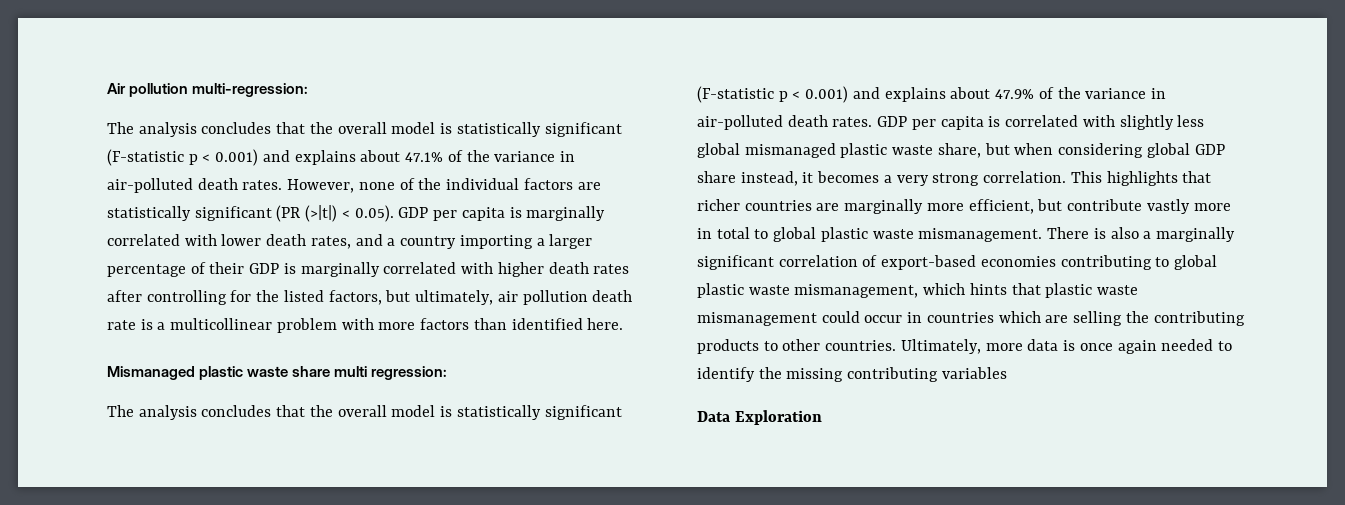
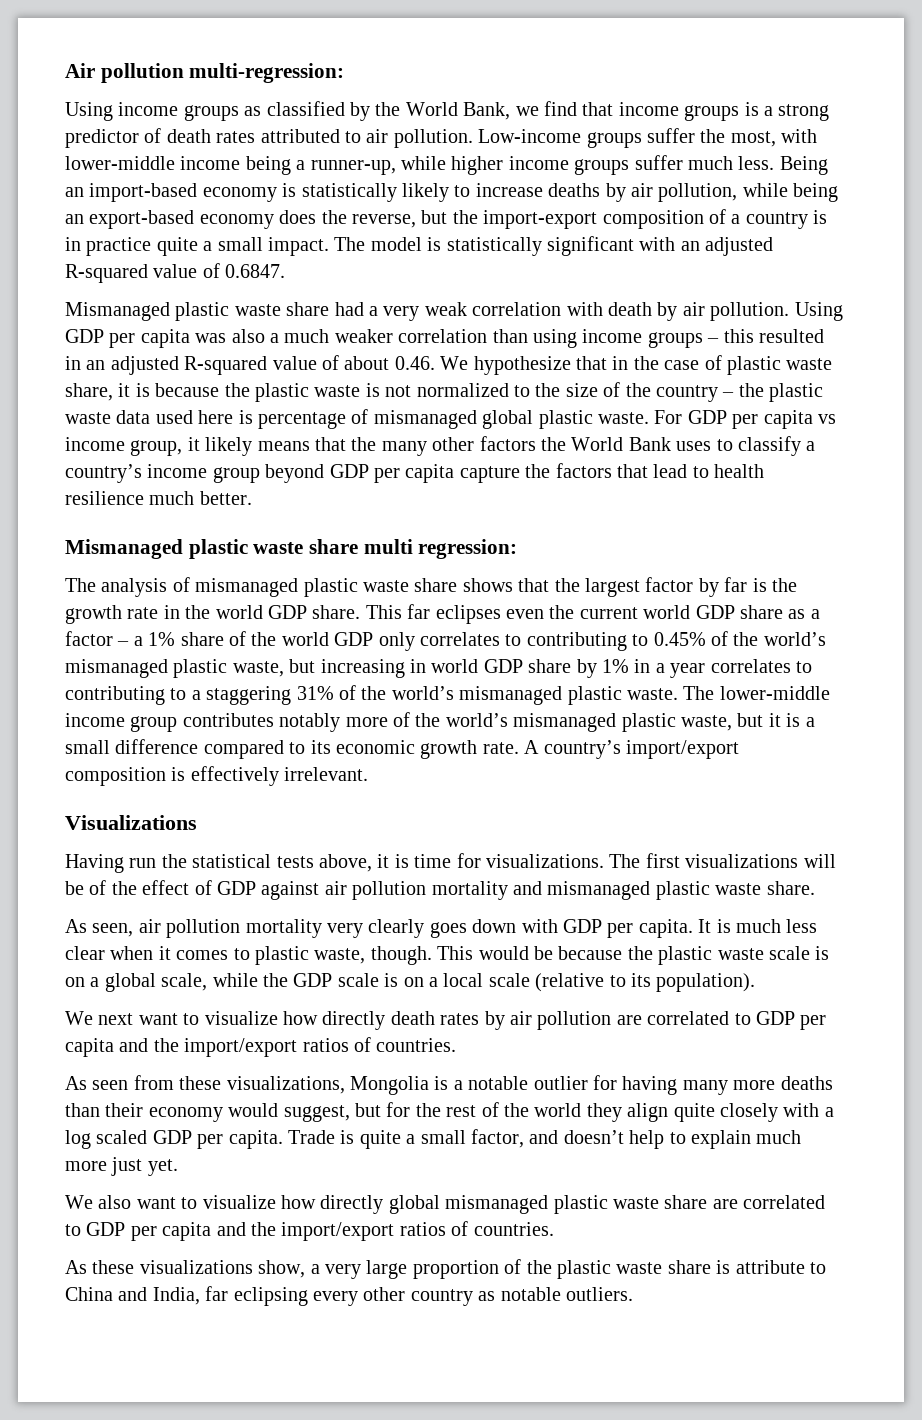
[107,122,622,137] [107,149,575,166] [107,178,601,193] [107,205,606,222] [107,234,593,249] [107,262,630,277] [107,290,633,305] [107,318,624,333] The analysis concludes that the overall model is statistically significant (F-statistic p < 0.001) and explains about 47.1% of the variance in air-polluted death rates. However, none of the individual factors are statistically significant (PR (>|t|) < 0.05). GDP per capita is marginally correlated with lower death rates, and a country importing a larger percentage of their GDP is marginally correlated with higher death rates after controlling for the listed factors, but ultimately, air pollution death rate is a multicollinear problem with more factors than identified here. -> [65,101,830,121] [65,128,818,148] [65,155,828,175] [65,183,839,202] [65,209,828,229] [65,236,774,256] [65,263,286,283] [65,302,843,321] [65,329,824,348] [65,355,833,375] [65,382,824,402] [65,409,836,429] [65,436,816,456] [65,463,765,483] [65,491,252,505] Using income groups as classified by the World Bank, we find that income groups is a strong predictor of death rates attributed to air pollution. Low-income groups suffer the most, with lower-middle income being a runner-up, while higher income groups suffer much less. Being an import-based economy is statistically likely to increase deaths by air pollution, while being an export-based economy does the reverse, but the import-export composition of a country is in practice quite a small impact. The model is statistically significant with an adjusted R-squared value of 0.6847. // Mismanaged plastic waste share had a very weak correlation with death by air pollution. Using GDP per capita was also a much weaker correlation than using income groups – this resulted in an adjusted R-squared value of about 0.46. We hypothesize that in the case of plastic waste share, it is because the plastic waste is not normalized to the size of the country – the plastic waste data used here is percentage of mismanaged global plastic waste. For GDP per capita vs income group, it likely means that the many other factors the World Bank uses to classify a country’s income group beyond GDP per capita capture the factors that lead to health resilience much better.
[201,405,622,420] [697,86,1166,103] [697,115,1205,130] [697,143,1225,158] [697,171,1212,186] [697,199,1231,214] [697,227,1235,242] [697,255,1218,270] [697,283,1139,298] [697,311,1245,326] [697,339,1232,354] [697,367,1007,382] [697,410,822,425] concludes that the overall model is statistically significant (F-statistic p < 0.001) and explains about 47.9% of the variance in air-polluted death rates. GDP per capita is correlated with slightly less global mismanaged plastic waste share, but when considering global GDP share instead, it becomes a very strong correlation. This highlights that richer countries are marginally more efficient, but contribute vastly more in total to global plastic waste mismanagement. There is also a marginally significant correlation of export-based economies contributing to global plastic waste mismanagement, which hints that plastic waste mismanagement could occur in countries which are selling the contributing products to other countries. Ultimately, more data is once again needed to identify the missing contributing variables // Data Exploration -> [172,577,797,597] [65,604,820,624] [65,631,826,651] [65,659,812,678] [65,685,830,705] [65,712,815,732] [65,739,739,759] [65,766,369,786] [65,815,197,830] [65,853,836,873] [65,880,815,900] [65,919,818,938] [65,946,830,965] [65,973,756,992] [65,1011,827,1030] [65,1037,457,1057] [65,1075,833,1095] [65,1102,834,1122] [65,1129,802,1149] [65,1157,178,1176] [65,1195,826,1214] [65,1221,554,1241] [65,1259,826,1279] [65,1286,633,1306] of mismanaged plastic waste share shows that the largest factor by far is the growth rate in the world GDP share. This far eclipses even the current world GDP share as a factor – a 1% share of the world GDP only correlates to contributing to 0.45% of the world’s mismanaged plastic waste, but increasing in world GDP share by 1% in a year correlates to contributing to a staggering 31% of the world’s mismanaged plastic waste. The lower-middle income group contributes notably more of the world’s mismanaged plastic waste, but it is a small difference compared to its economic growth rate. A country’s import/export composition is effectively irrelevant. // Visualizations // Having run the statistical tests above, it is time for visualizations. The first visualizations will be of the effect of GDP against air pollution mortality and mismanaged plastic waste share. // As seen, air pollution mortality very clearly goes down with GDP per capita. It is much less clear when it comes to plastic waste, though. This would be because the plastic waste scale is on a global scale, while the GDP scale is on a local scale (relative to its population). // We next want to visualize how directly death rates by air pollution are correlated to GDP per capita and the import/export ratios of countries. // As seen from these visualizations, Mongolia is a notable outlier for having many more deaths than their economy would suggest, but for the rest of the world they align quite closely with a log scaled GDP per capita. Trade is quite a small factor, and doesn’t help to explain much more just yet. // We also want to visualize how directly global mismanaged plastic waste share are correlated to GDP per capita and the import/export ratios of countries. // As these visualizations show, a very large proportion of the plastic waste share is attribute to China and India, far eclipsing every other country as notable outliers.

